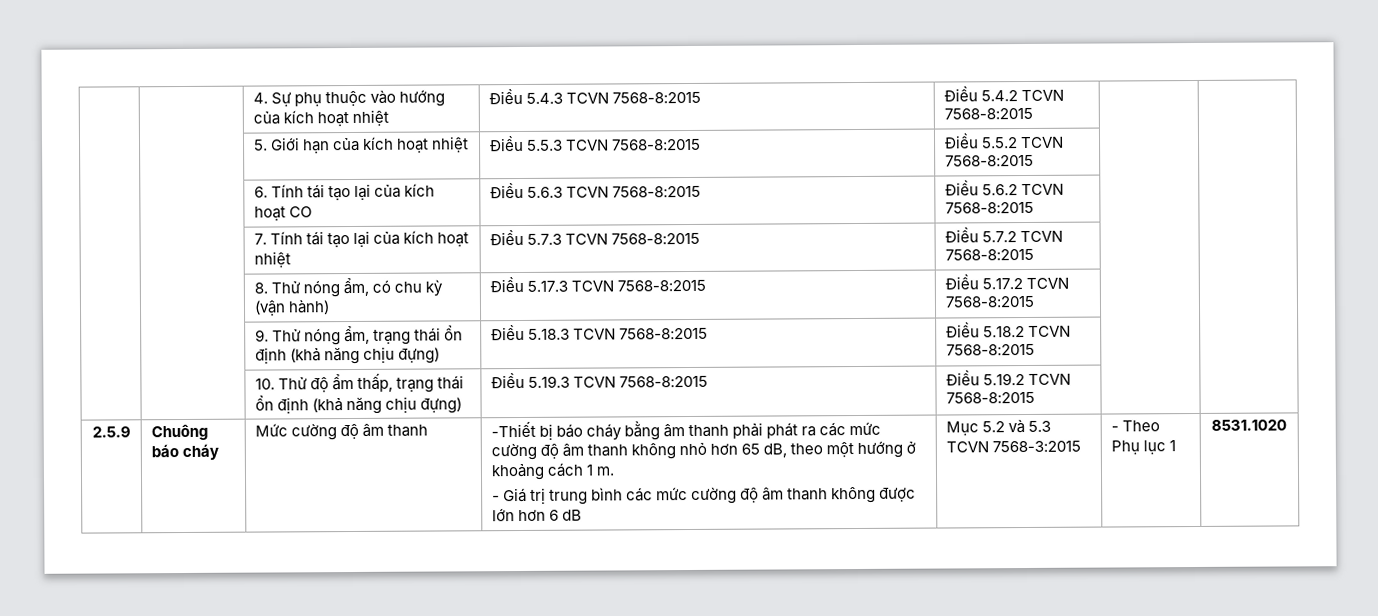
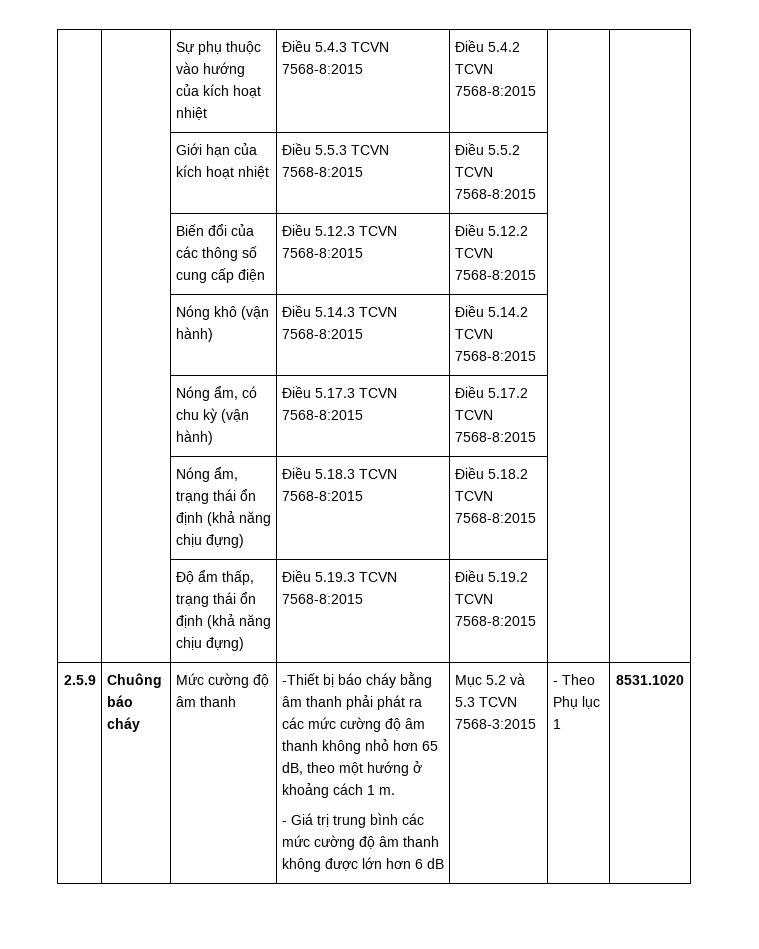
[252,92,268,104] | | 4. -> (175, 48) | |
[252,139,268,151] 5. -> (536, 91) none
[253,183,436,202] [253,206,312,222] [489,182,702,199] [944,180,1064,196] [944,201,1034,214] [253,230,470,249] [253,251,291,268] [489,229,701,246] [944,227,1063,243] [944,248,1034,261] [253,280,340,298] 6. Tính tái tạo lại của kích hoạt CO | Điều 5.6.3 TCVN 7568-8:2015 | Điều 5.6.2 TCVN 7568-8:2015 | | // | | 7. Tính tái tạo lại của kích hoạt nhiệt | Điều 5.7.3 TCVN 7568-8:2015 | Điều 5.7.2 TCVN 7568-8:2015 | | // | | 8. Thử nóng -> [175,224,254,236] [175,246,257,261] [175,268,265,283] [281,224,397,236] [281,248,363,258] [454,224,528,236] [454,248,493,258] [454,270,536,280] [175,305,269,320] [175,327,213,342] [281,305,397,317] [281,329,363,339] [454,305,528,317] [454,329,493,339] [454,351,536,361] [175,386,210,401] Biến đổi của các thông số cung cấp điện | Điều 5.12.3 TCVN 7568-8:2015 | Điều 5.12.2 TCVN 7568-8:2015 | | // | | Nóng khô (vận hành) | Điều 5.14.3 TCVN 7568-8:2015 | Điều 5.14.2 TCVN 7568-8:2015 | | // | | Nóng
[254,328,341,346] 9. Thử nóng -> [175,467,210,482] Nóng
[254,376,329,393] 10. Thử độ -> [175,571,194,584] Độ

